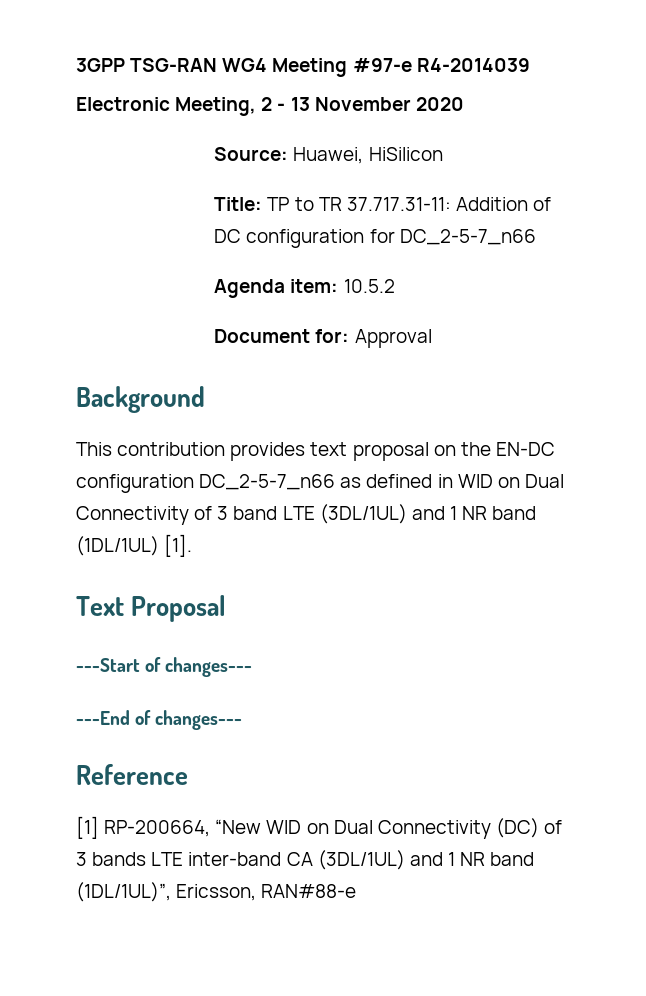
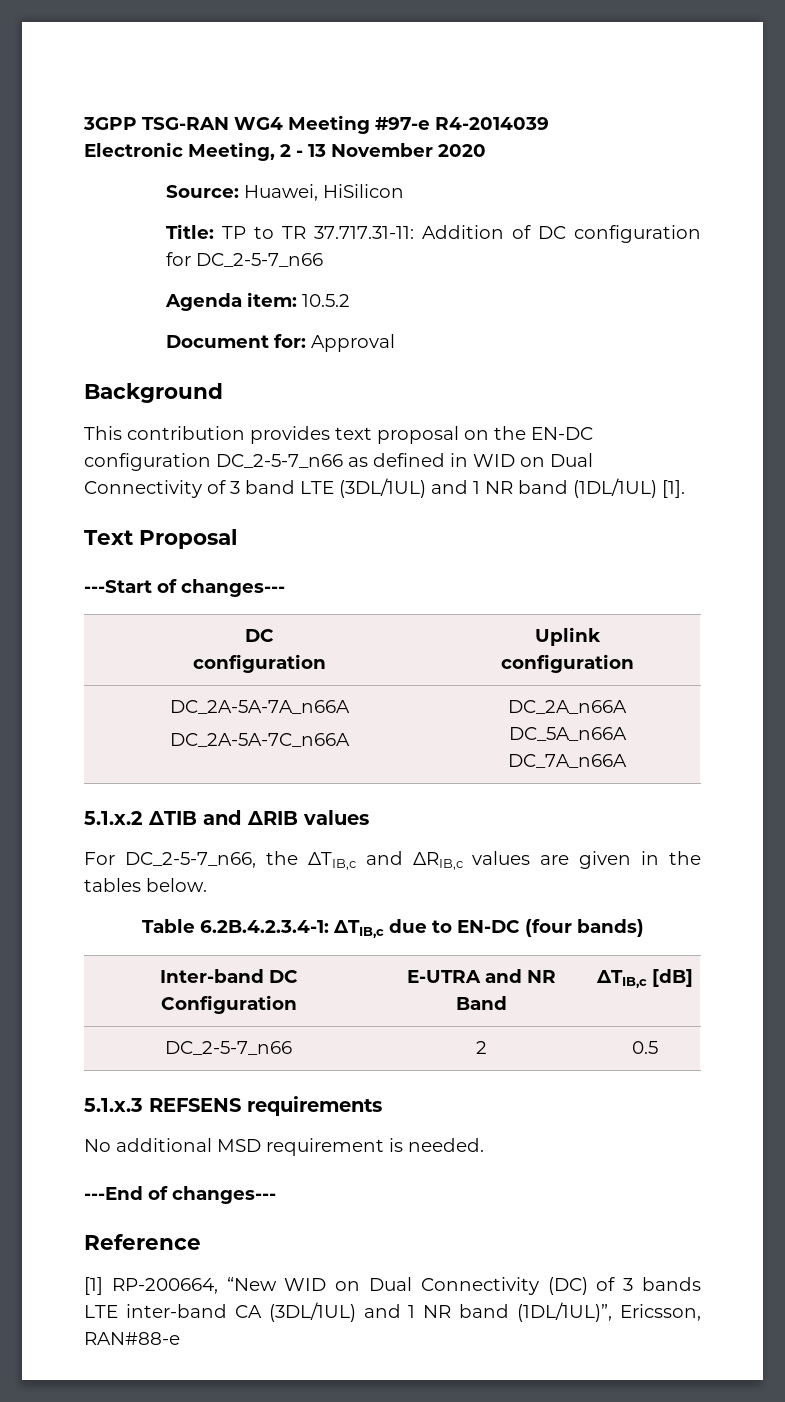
(253, 667) none -> [244,629,274,642] [192,654,326,673] [534,627,601,646] [500,654,634,673] [169,700,350,714] [169,733,350,747] [508,700,627,714] [508,727,627,741] [508,754,627,768] [84,810,369,825] [84,851,701,870] [84,878,207,892] [141,919,644,938] [159,969,298,983] [160,995,297,1014] [406,969,556,983] [455,996,507,1010] [596,969,693,988] [165,1041,292,1055] [475,1041,487,1054] [632,1041,658,1054] [84,1096,382,1116] [84,1138,484,1156] // DC // configuration | Uplink // configuration // DC_2A-5A-7A_n66A // DC_2A-5A-7C_n66A | DC_2A_n66A // DC_5A_n66A // DC_7A_n66A // 5.1.x.2 ∆TIB and ∆RIB values // For DC_2-5-7_n66, the ΔTIB,c and ΔRIB,c values are given in the tables below. // Table 6.2B.4.2.3.4-1: ΔTIB,c due to EN-DC (four bands) // Inter-band DC Configuration | E-UTRA and NR Band | ΔTIB,c [dB] // DC_2-5-7_n66 | 2 | 0.5 // 5.1.x.3 REFSENS requirements // No additional MSD requirement is needed.

